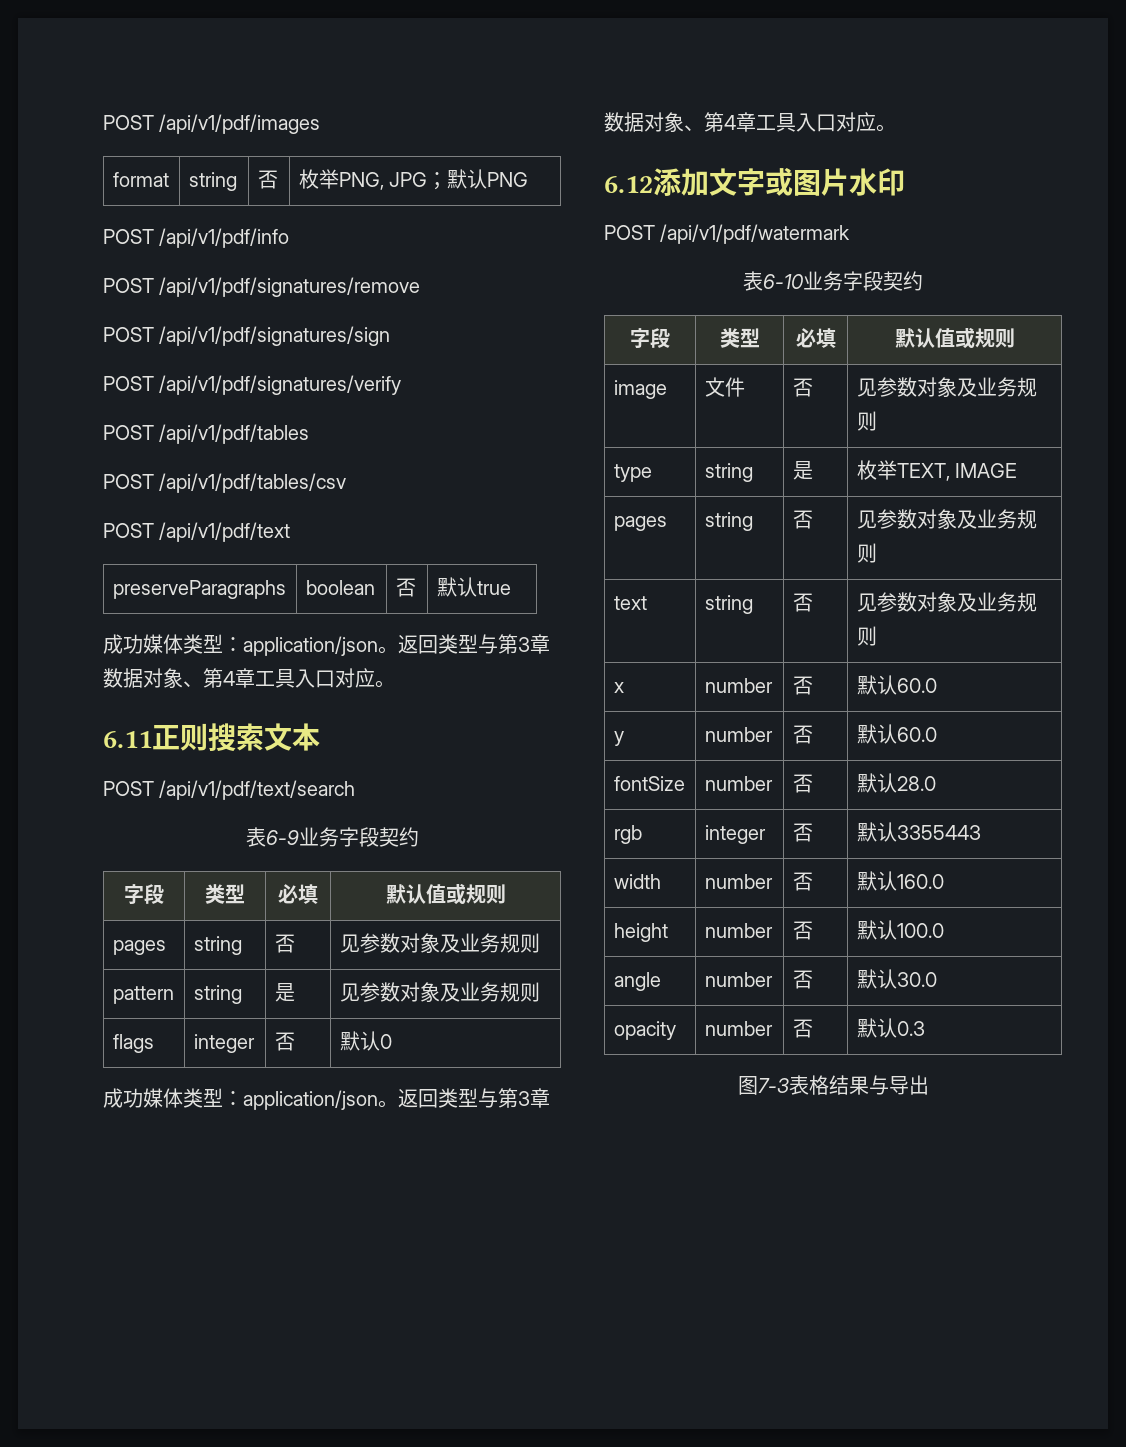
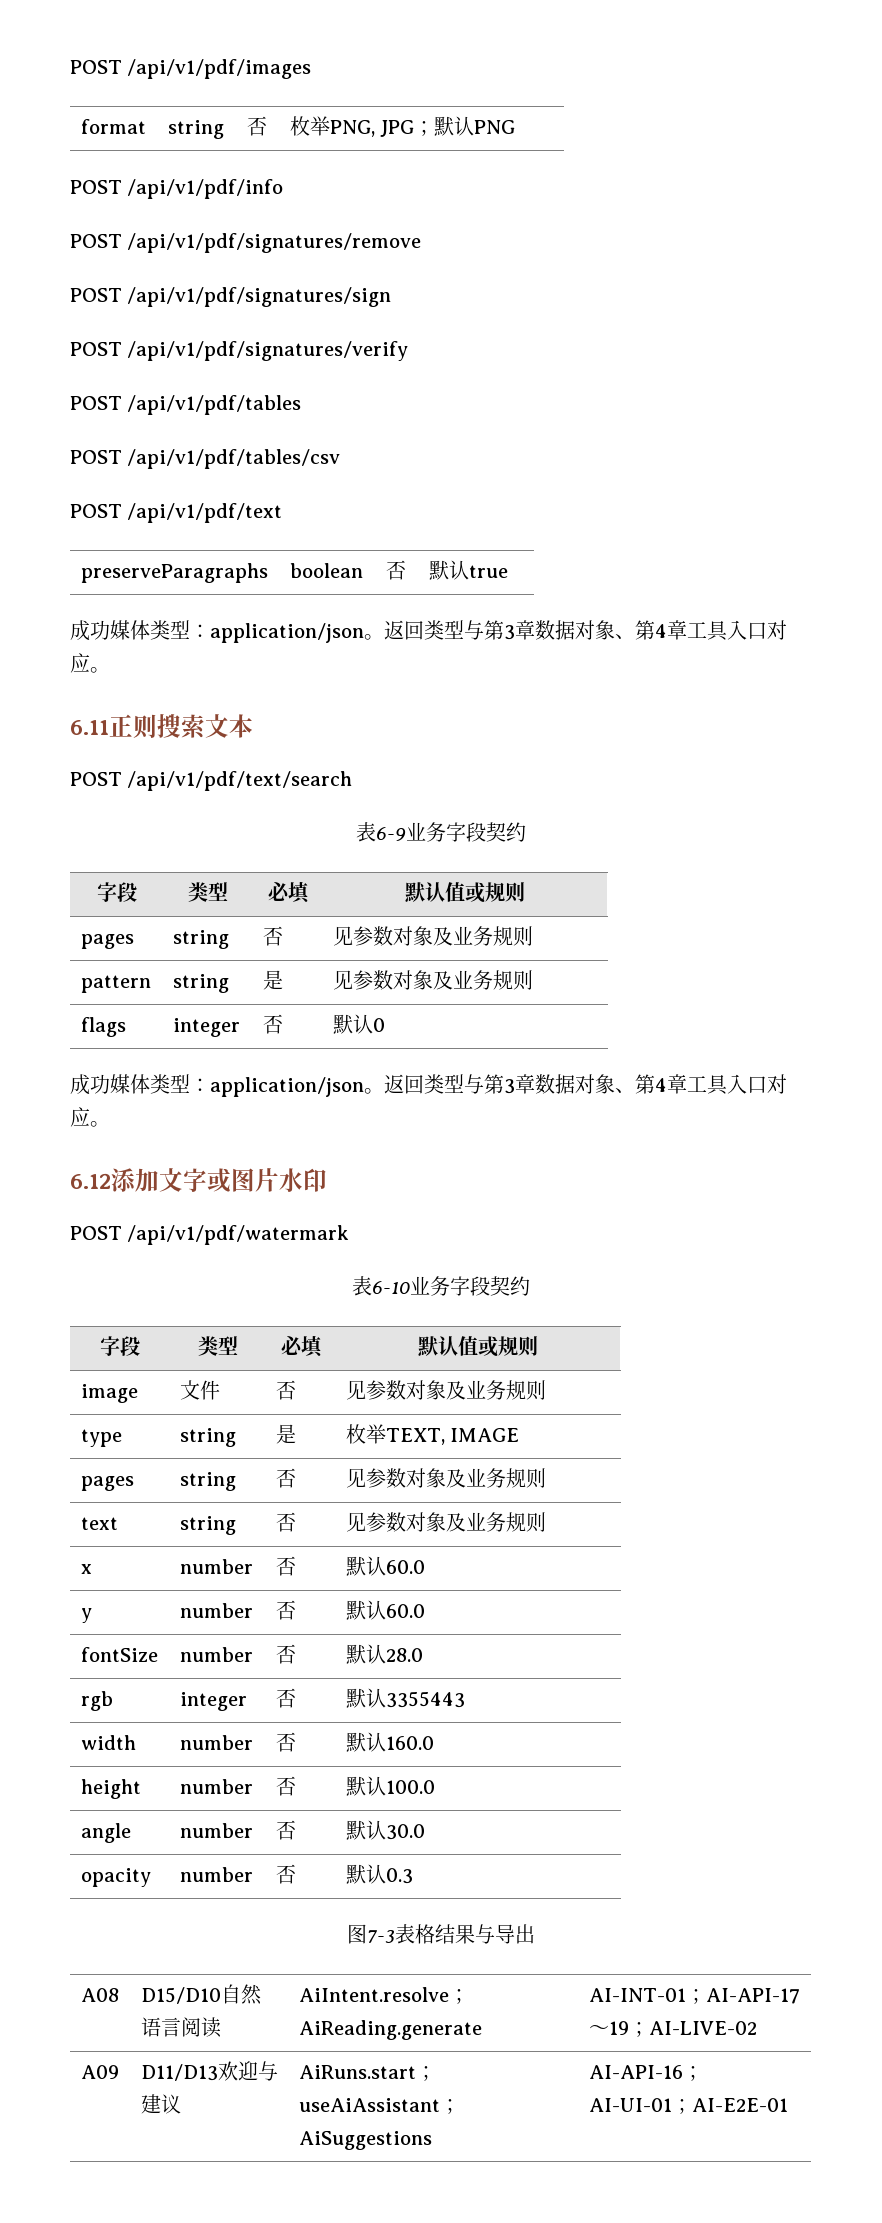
(929, 1085) none -> [80,1988,119,2002] [140,1984,262,2005] [140,2017,221,2038] [298,1987,469,2004] [298,2020,482,2040] [588,1988,800,2004] [588,2021,757,2037] [80,2065,119,2079] [140,2061,278,2081] [140,2094,181,2114] [298,2065,436,2081] [298,2098,460,2114] [298,2131,432,2150] [588,2065,703,2081] [588,2098,788,2114] // A08 | D15/D10自然语言阅读 | AiIntent.resolve；AiReading.generate | AI-INT-01；AI-API-17～19；AI-LIVE-02 // A09 | D11/D13欢迎与建议 | AiRuns.start；useAiAssistant；AiSuggestions | AI-API-16；AI-UI-01；AI-E2E-01

